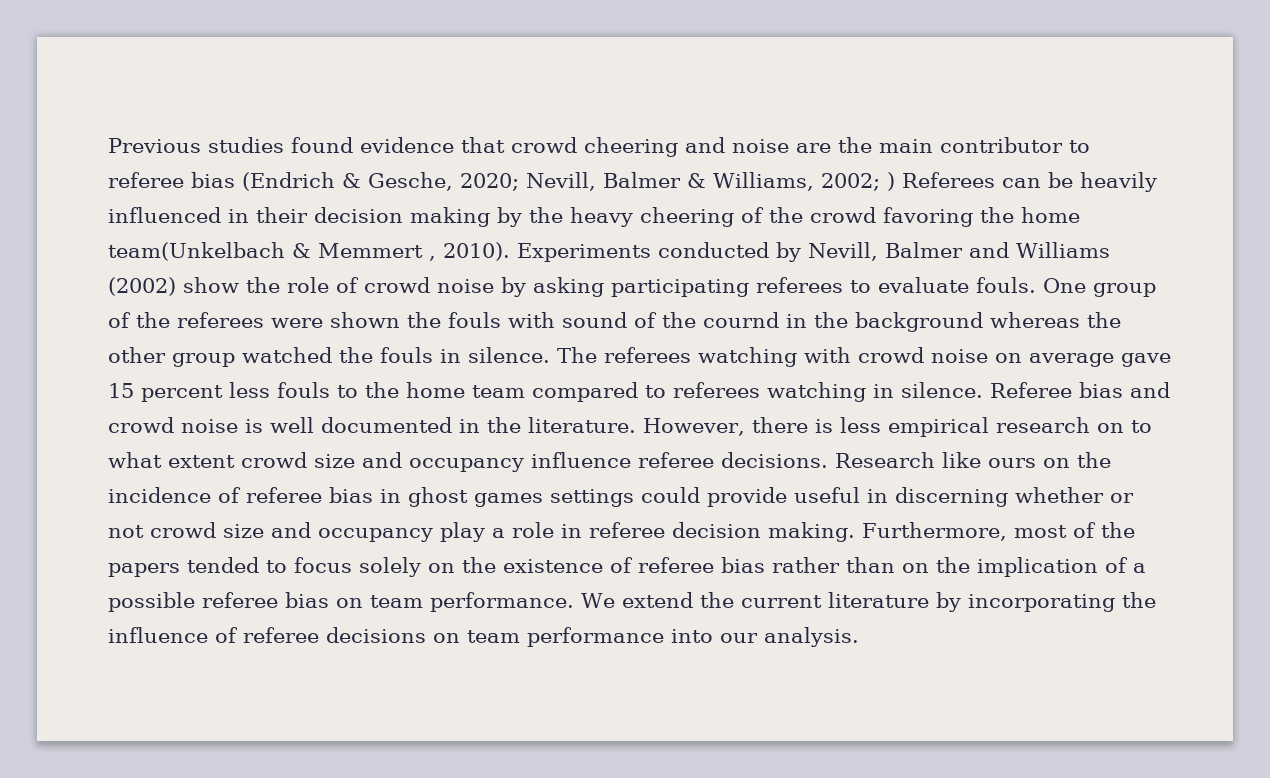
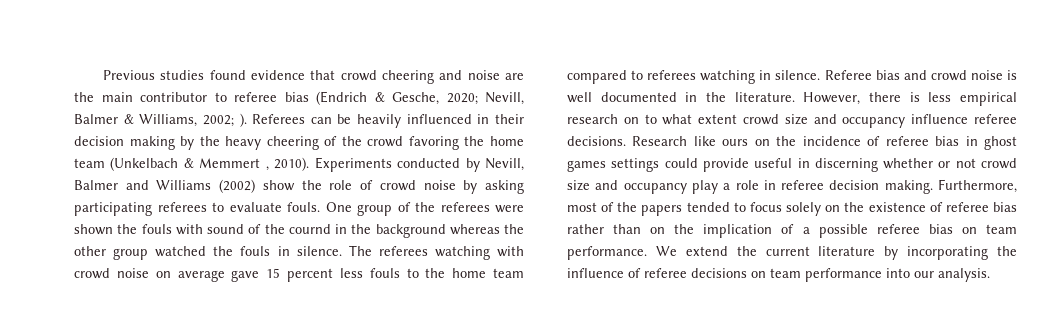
[887,172,895,191] ) -> [239,113,247,127] ).
[108,242,285,261] team(Unkelbach -> [74,157,179,171] team (Unkelbach

